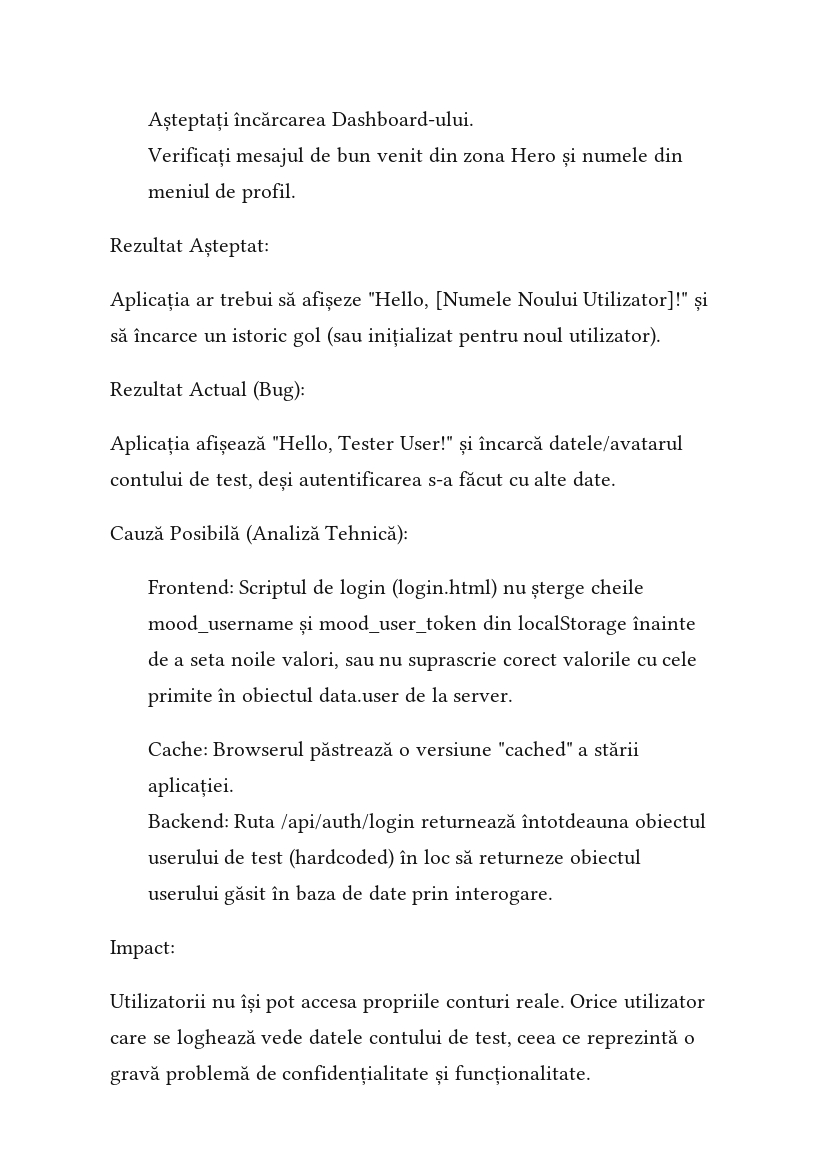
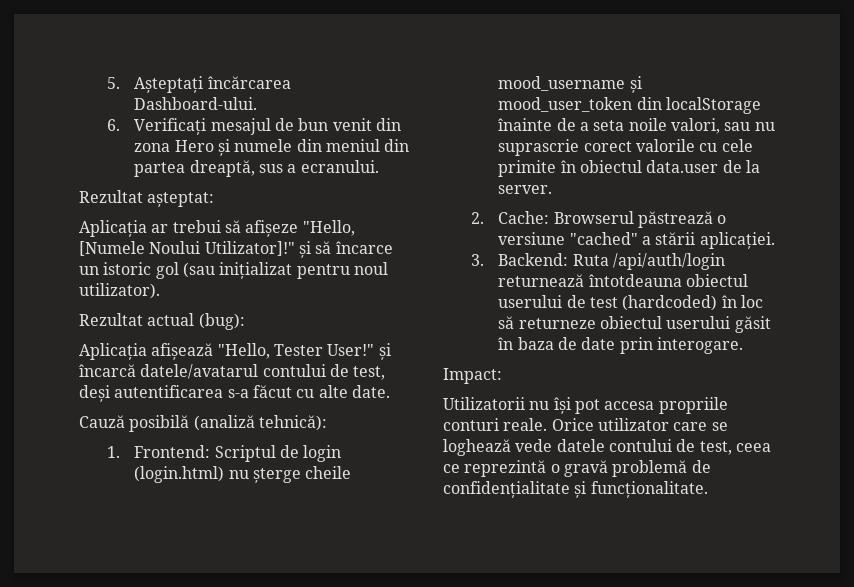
(147, 121) none -> [106,77,120,89] 5.
(475, 119) none -> [106,119,120,131] 6.
[215,183,297,203] [110,237,269,257] de profil. // Rezultat Așteptat: -> [384,139,410,152] [134,160,379,177] [79,190,215,207] din partea dreaptă, sus a ecranului. // Rezultat așteptat:
[188,380,305,401] Actual (Bug): -> [147,313,245,330] actual (bug):
[169,524,409,545] Posibilă (Analiză Tehnică): // -> [129,415,327,432] [106,446,120,458] posibilă (analiză tehnică): // 1.
(514, 697) none -> [470,212,484,224] 2.
(234, 787) none -> [470,254,484,266] 3.

